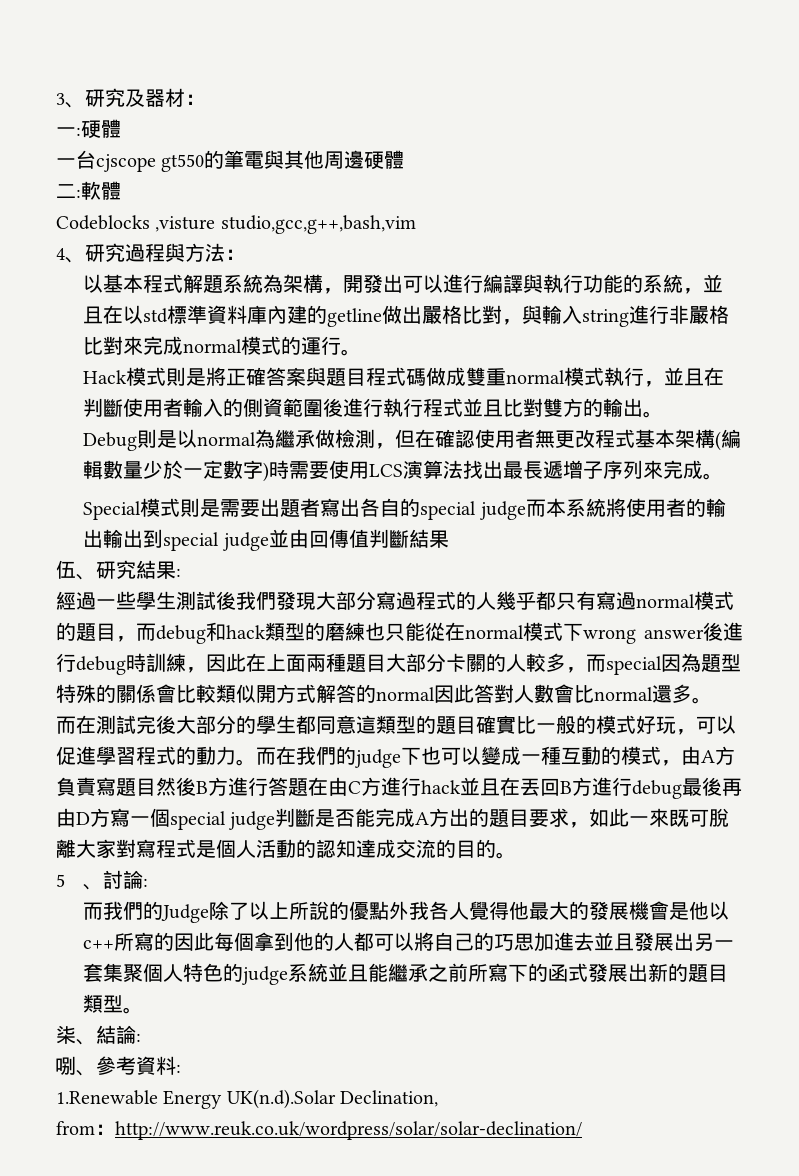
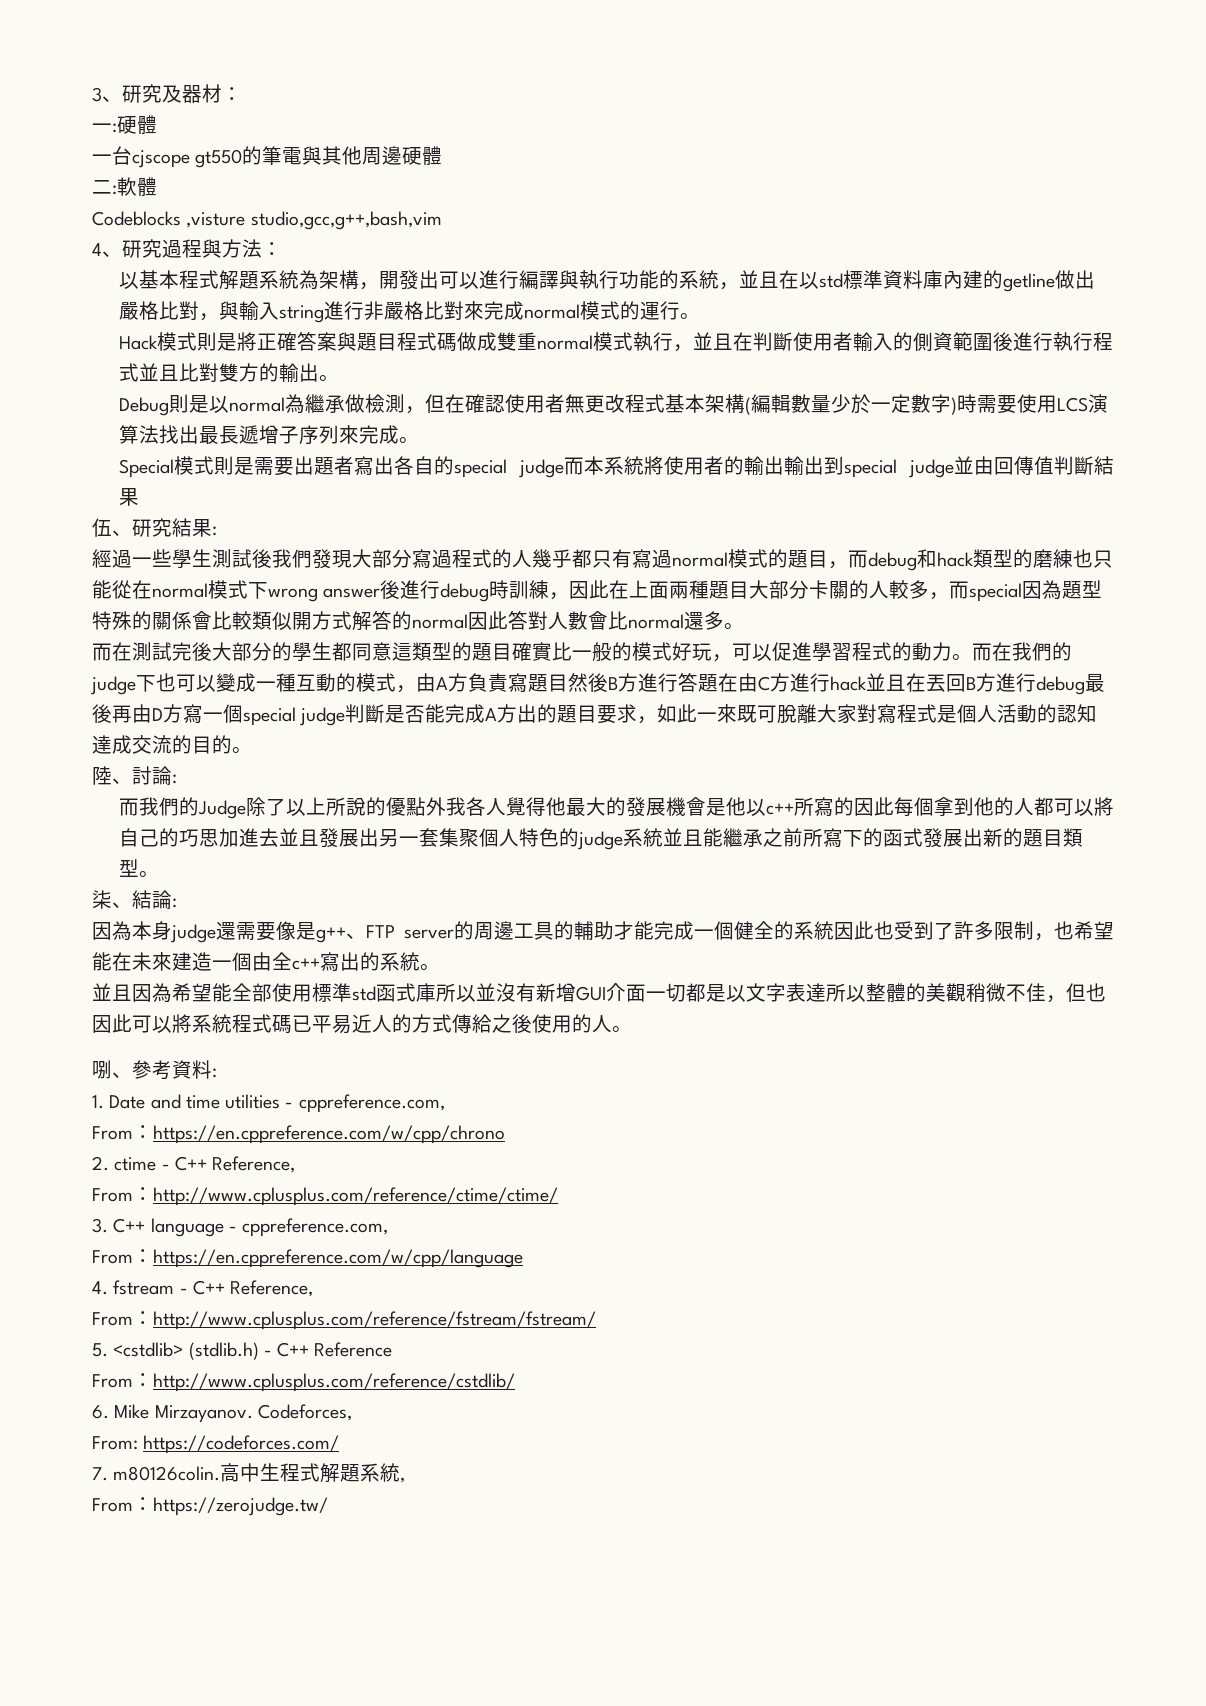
[56,874,65,887] 5 -> [92,766,112,785] 陸
[56,1056,181,1076] [56,1089,439,1109] [56,1121,582,1140] 哵、參考資料: // 1.Renewable Energy UK(n.d).Solar Declination, // from：http://www.reuk.co.uk/wordpress/solar/solar-declination/ -> [92,921,1114,943] [92,952,440,972] [92,983,1106,1003] [92,1014,632,1034] [92,1060,217,1080] [92,1094,445,1113] [92,1125,505,1144] [92,1156,296,1173] [92,1187,558,1206] [92,1218,389,1237] [92,1249,523,1268] [92,1280,314,1297] [92,1311,596,1330] [92,1342,393,1360] [92,1373,515,1392] [92,1404,352,1423] [92,1435,340,1454] [92,1463,406,1483] [92,1497,328,1516] 因為本身judge還需要像是g++、FTP server的周邊工具的輔助才能完成一個健全的系統因此也受到了許多限制，也希望能在未來建造一個由全c++寫出的系統。 // 並且因為希望能全部使用標準std函式庫所以並沒有新增GUI介面一切都是以文字表達所以整體的美觀稍微不佳，但也因此可以將系統程式碼已平易近人的方式傳給之後使用的人。 // 哵、參考資料: // 1. Date and time utilities - cppreference.com, // From：https://en.cppreference.com/w/cpp/chrono // 2. ctime - C++ Reference, // From：http://www.cplusplus.com/reference/ctime/ctime/ // 3. C++ language - cppreference.com, // From：https://en.cppreference.com/w/cpp/language // 4. fstream - C++ Reference, // From：http://www.cplusplus.com/reference/fstream/fstream/ // 5. <cstdlib> (stdlib.h) - C++ Reference // From：http://www.cplusplus.com/reference/cstdlib/ // 6. Mike Mirzayanov. Codeforces, // From: https://codeforces.com/ // 7. m80126colin.高中生程式解題系統, // From：https://zerojudge.tw/

